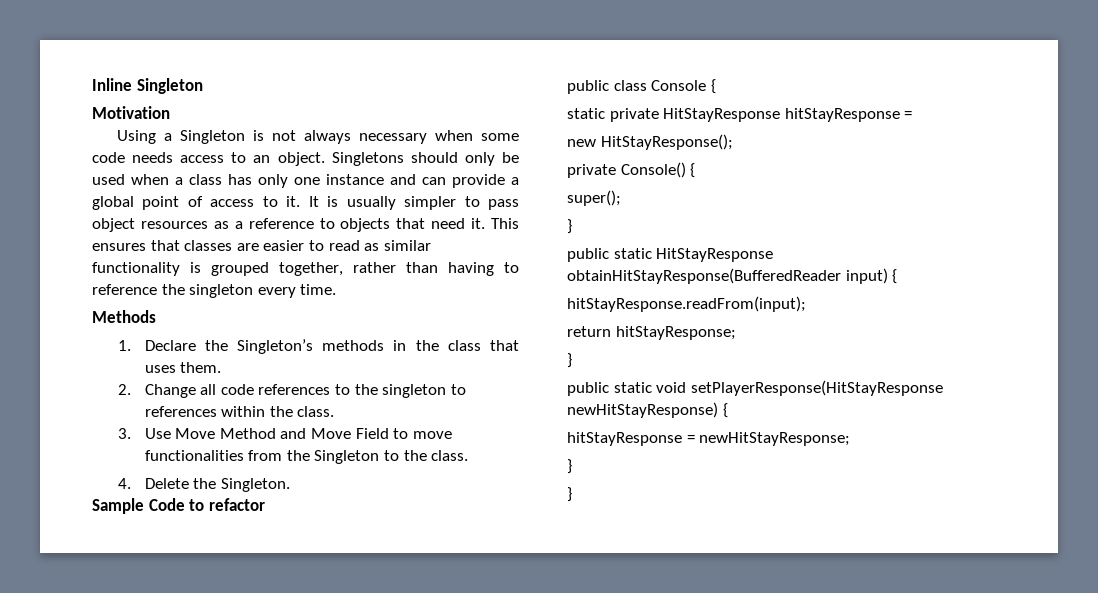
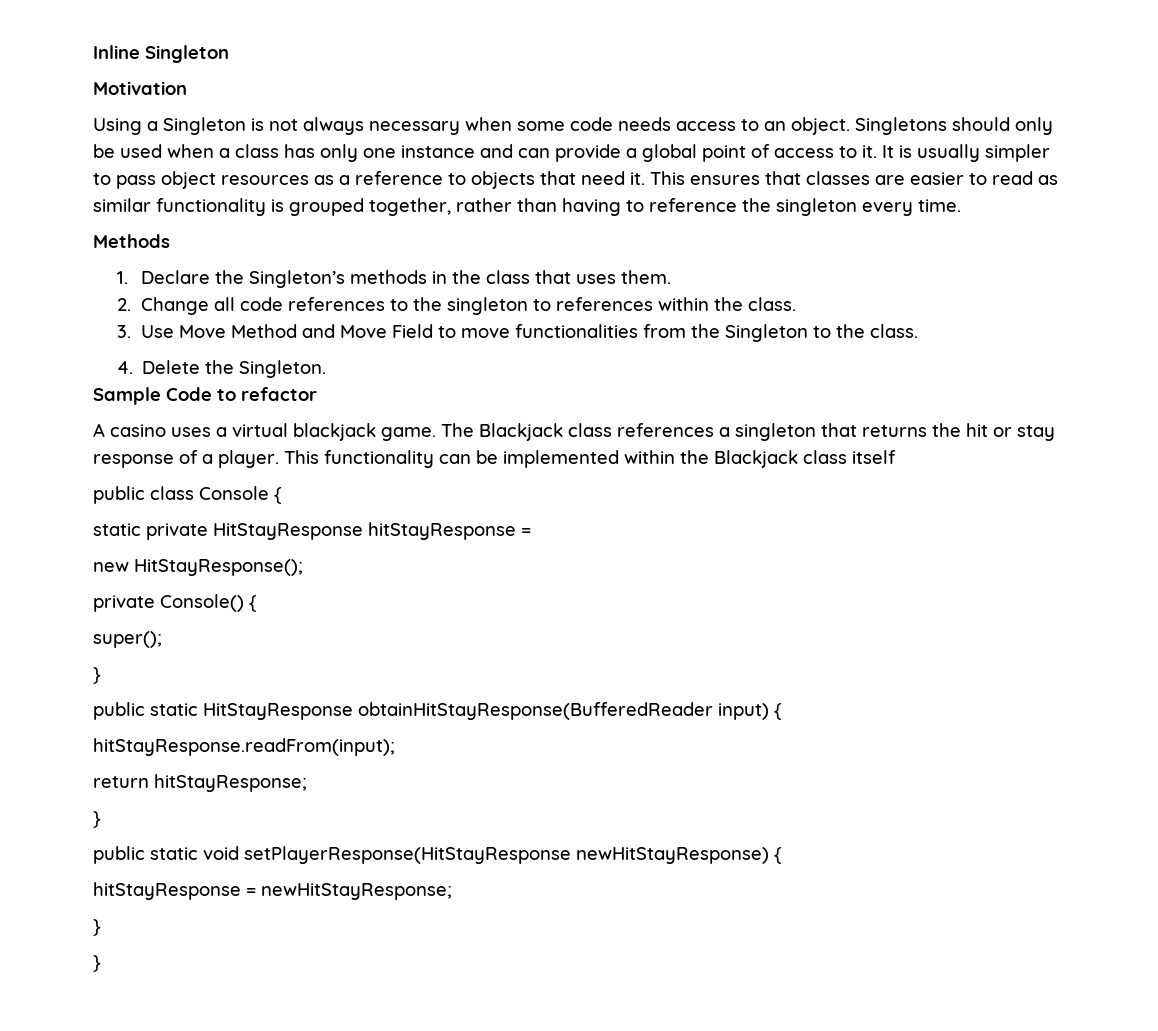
(265, 504) none -> [93,423,1055,441] [93,450,896,468] // A casino uses a virtual blackjack game. The Blackjack class references a singleton that returns the hit or stay response of a player. This functionality can be implemented within the Blackjack class itself

